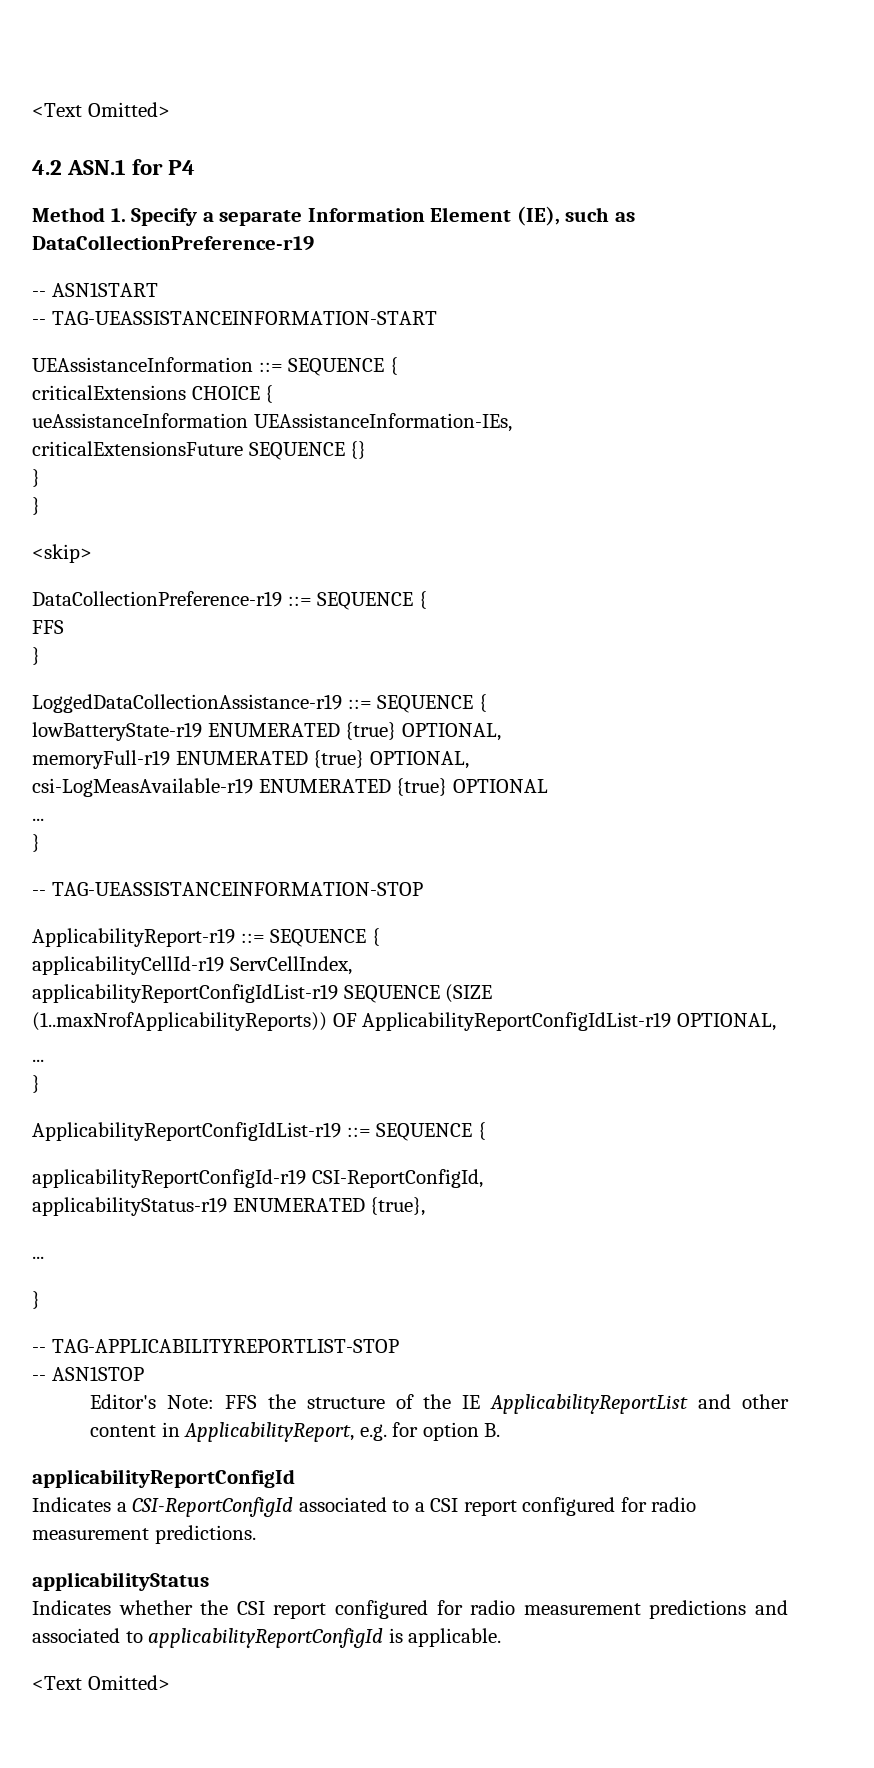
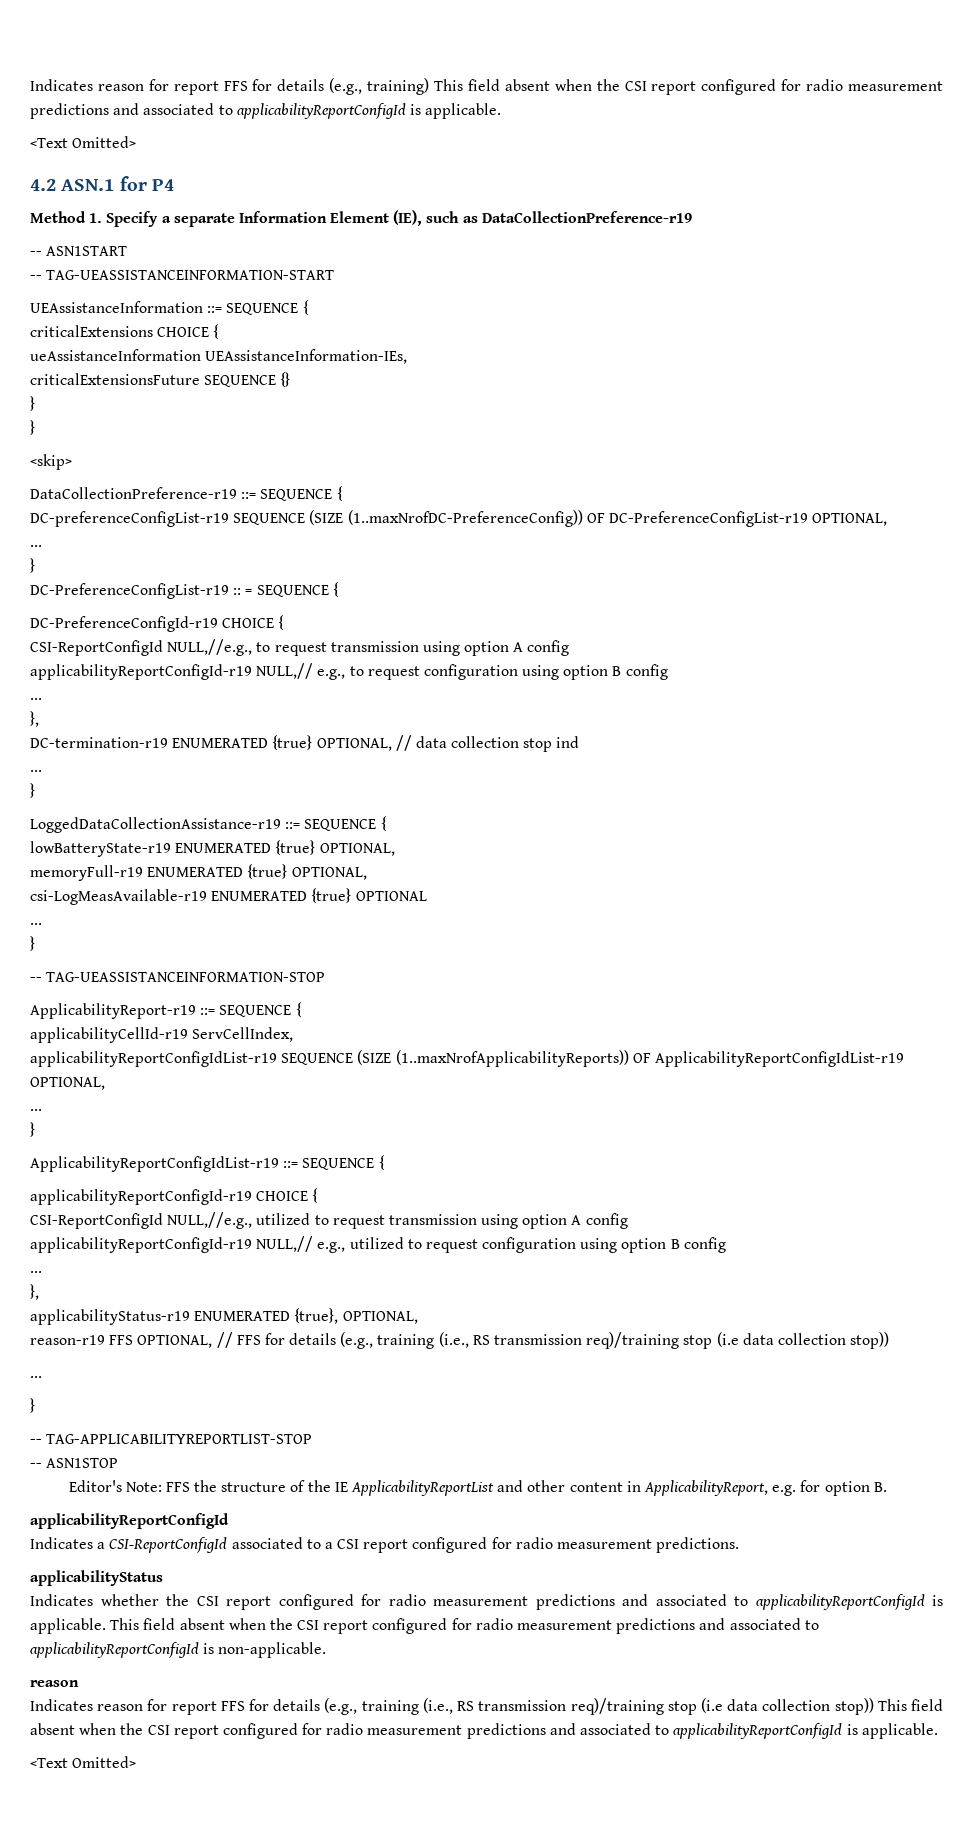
(32, 110) none -> [30,78,943,95] [30,103,502,119] Indicates reason for report FFS for details (e.g., training) This field absent when the CSI report configured for radio measurement predictions and associated to applicabilityReportConfigId is applicable. //
[32,620,64,634] FFS -> [30,510,888,527] [30,545,42,547] [30,558,35,573] [30,582,339,599] [30,615,285,632] [30,639,570,656] [30,663,668,680] [30,698,42,700] [30,711,39,727] [30,735,580,752] [30,770,42,772] DC-preferenceConfigList-r19 SEQUENCE (SIZE (1..maxNrofDC-PreferenceConfig)) OF DC-PreferenceConfigList-r19 OPTIONAL, // ... // } // DC-PreferenceConfigList-r19 :: = SEQUENCE { // DC-PreferenceConfigId-r19 CHOICE { // CSI-ReportConfigId NULL,//e.g., to request transmission using option A config // applicabilityReportConfigId-r19 NULL,// e.g., to request configuration using option B config // ... // }, // DC-termination-r19 ENUMERATED {true} OPTIONAL, // data collection stop ind // ...
[311,1169,483,1188] [32,1197,426,1216] CSI-ReportConfigId, // applicabilityStatus-r19 ENUMERATED {true}, -> [256,1188,319,1203] [30,1212,628,1229] [30,1236,726,1253] [30,1271,42,1273] [30,1284,39,1300] [30,1308,418,1325] [30,1332,890,1349] CHOICE { // CSI-ReportConfigId NULL,//e.g., utilized to request transmission using option A config // applicabilityReportConfigId-r19 NULL,// e.g., utilized to request configuration using option B config // ... // }, // applicabilityStatus-r19 ENUMERATED {true}, OPTIONAL, // reason-r19 FFS OPTIONAL, // FFS for details (e.g., training (i.e., RS transmission req)/training stop (i.e data collection stop))
(502, 1637) none -> [110,1618,819,1634] [30,1642,327,1658] [30,1680,79,1687] [30,1698,944,1715] [30,1723,938,1739] This field absent when the CSI report configured for radio measurement predictions and associated to applicabilityReportConfigId is non-applicable. // reason // Indicates reason for report FFS for details (e.g., training (i.e., RS transmission req)/training stop (i.e data collection stop)) This field absent when the CSI report configured for radio measurement predictions and associated to applicabilityReportConfigId is applicable.

